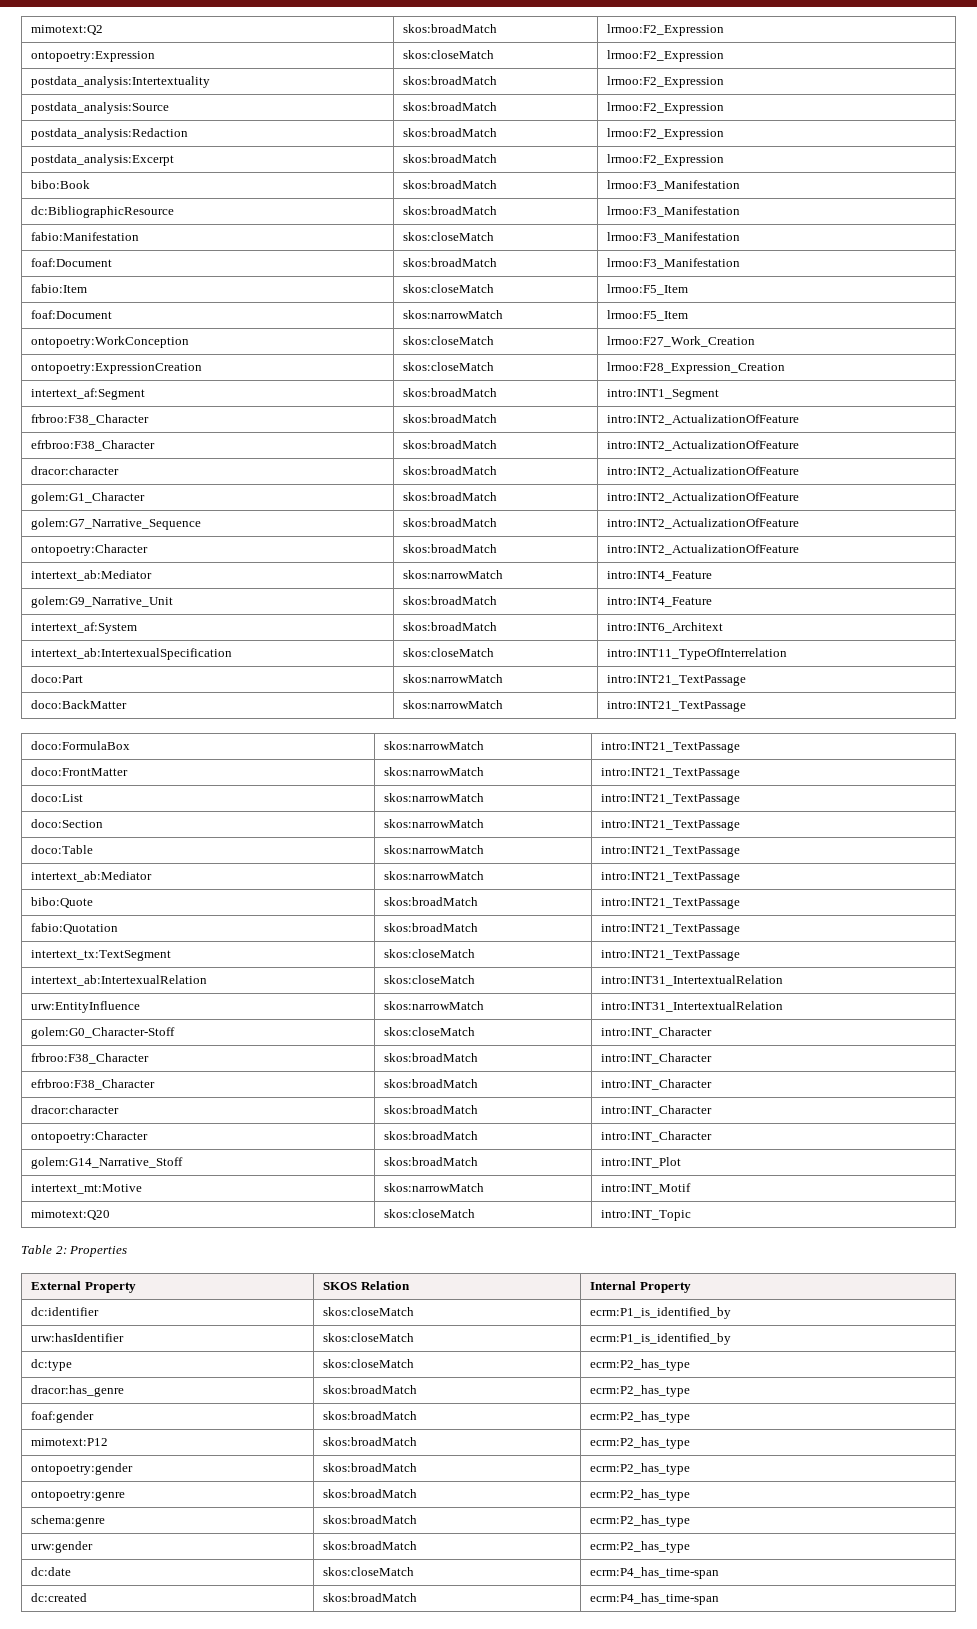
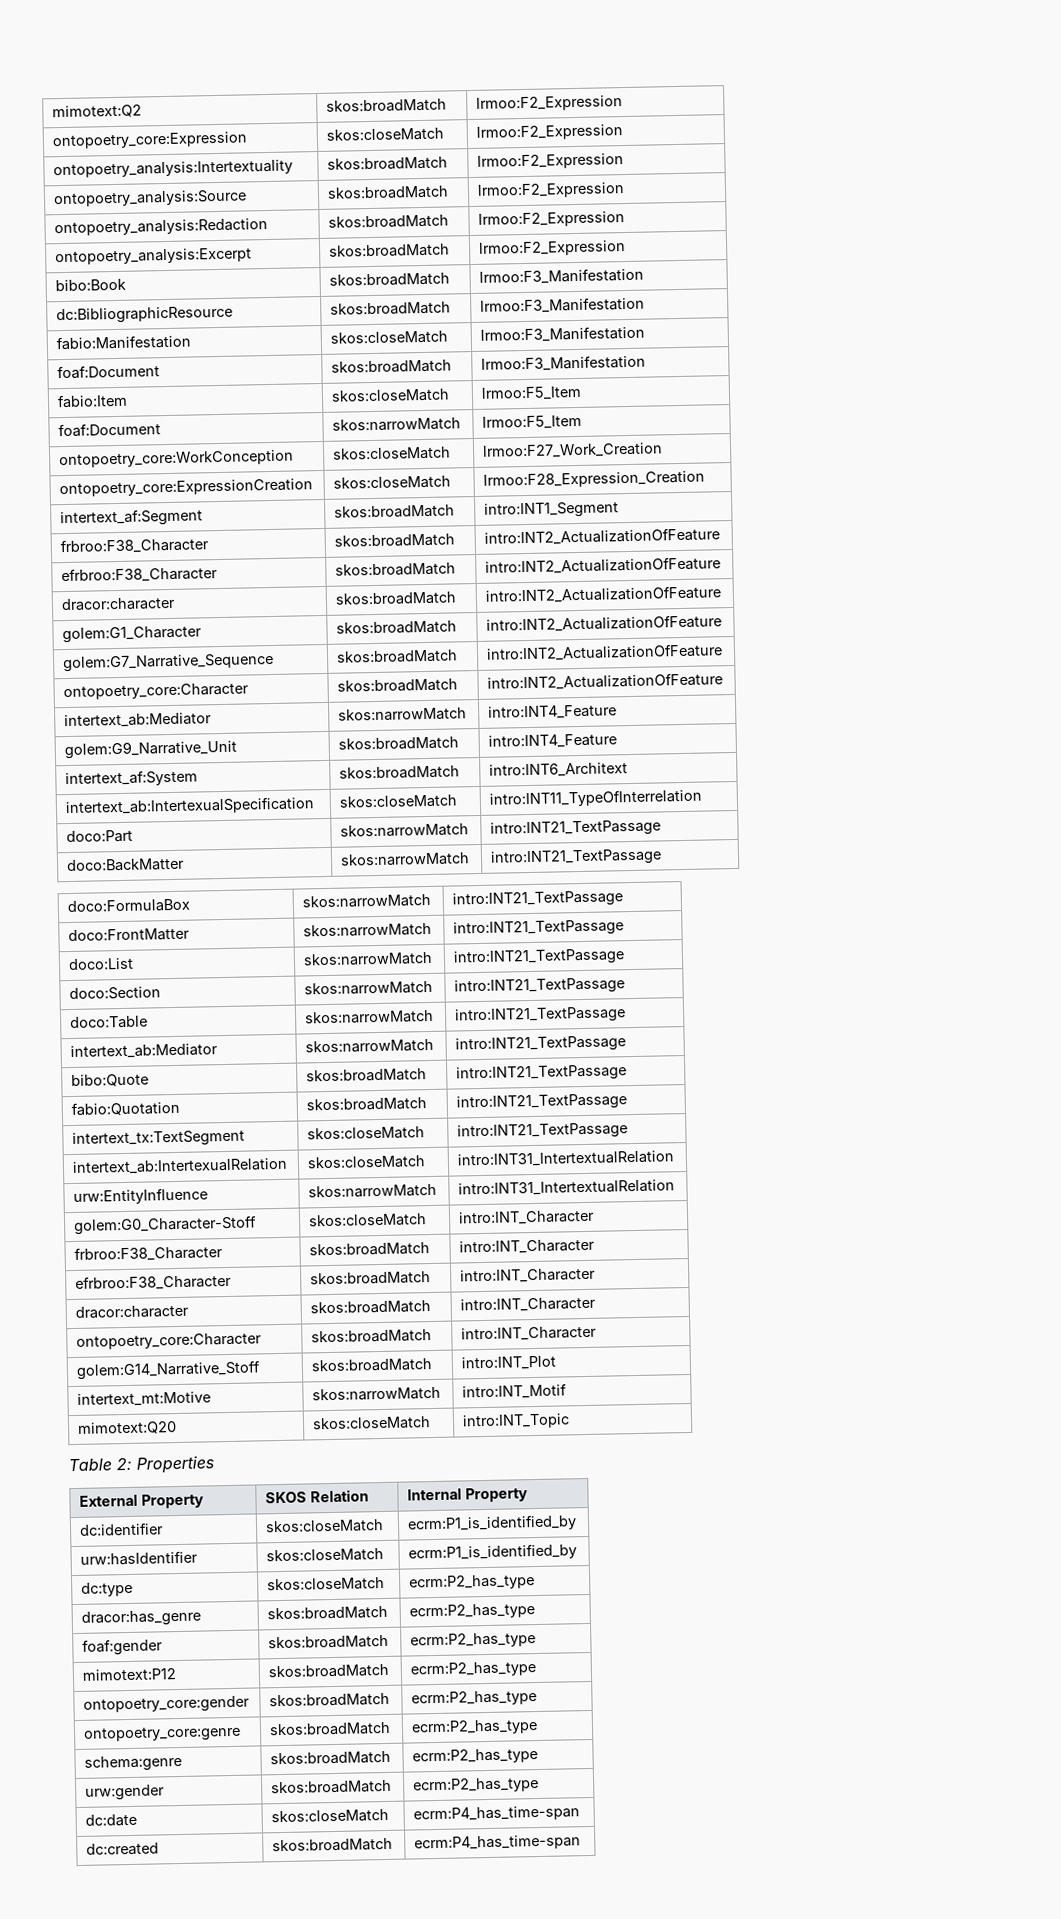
[31,51,156,62] ontopoetry:Expression -> [52,131,249,150] ontopoetry_core:Expression
[31,76,211,88] [403,76,498,85] [607,76,725,88] [31,102,170,114] [403,102,498,111] [607,102,725,114] [31,128,189,140] [403,128,498,137] [607,128,725,140] [31,154,175,166] postdata_analysis:Intertextuality | skos:broadMatch | lrmoo:F2_Expression // postdata_analysis:Source | skos:broadMatch | lrmoo:F2_Expression // postdata_analysis:Redaction | skos:broadMatch | lrmoo:F2_Expression // postdata_analysis:Excerpt -> [53,159,294,179] [327,156,449,171] [477,153,625,170] [53,189,248,208] [327,185,450,200] [477,182,626,199] [54,217,269,237] [328,214,450,229] [478,211,626,228] [55,247,253,266] ontopoetry_analysis:Intertextuality | skos:broadMatch | lrmoo:F2_Expression // ontopoetry_analysis:Source | skos:broadMatch | lrmoo:F2_Expression // ontopoetry_analysis:Redaction | skos:broadMatch | lrmoo:F2_Expression // ontopoetry_analysis:Excerpt
[31,336,190,348] ontopoetry:WorkConception -> [59,449,295,469] ontopoetry_core:WorkConception
[31,363,203,374] ontopoetry:ExpressionCreation -> [59,478,314,498] ontopoetry_core:ExpressionCreation
[31,544,149,556] ontopoetry:Character -> [63,682,250,701] ontopoetry_core:Character
[31,1131,149,1143] ontopoetry:Character -> [76,1332,263,1350] ontopoetry_core:Character
[31,1463,134,1475] [323,1463,418,1472] [590,1463,691,1475] [31,1490,126,1501] ontopoetry:gender | skos:broadMatch | ecrm:P2_has_type // ontopoetry:genre -> [83,1695,251,1714] [269,1692,391,1708] [411,1690,538,1707] [83,1725,242,1743] ontopoetry_core:gender | skos:broadMatch | ecrm:P2_has_type // ontopoetry_core:genre

